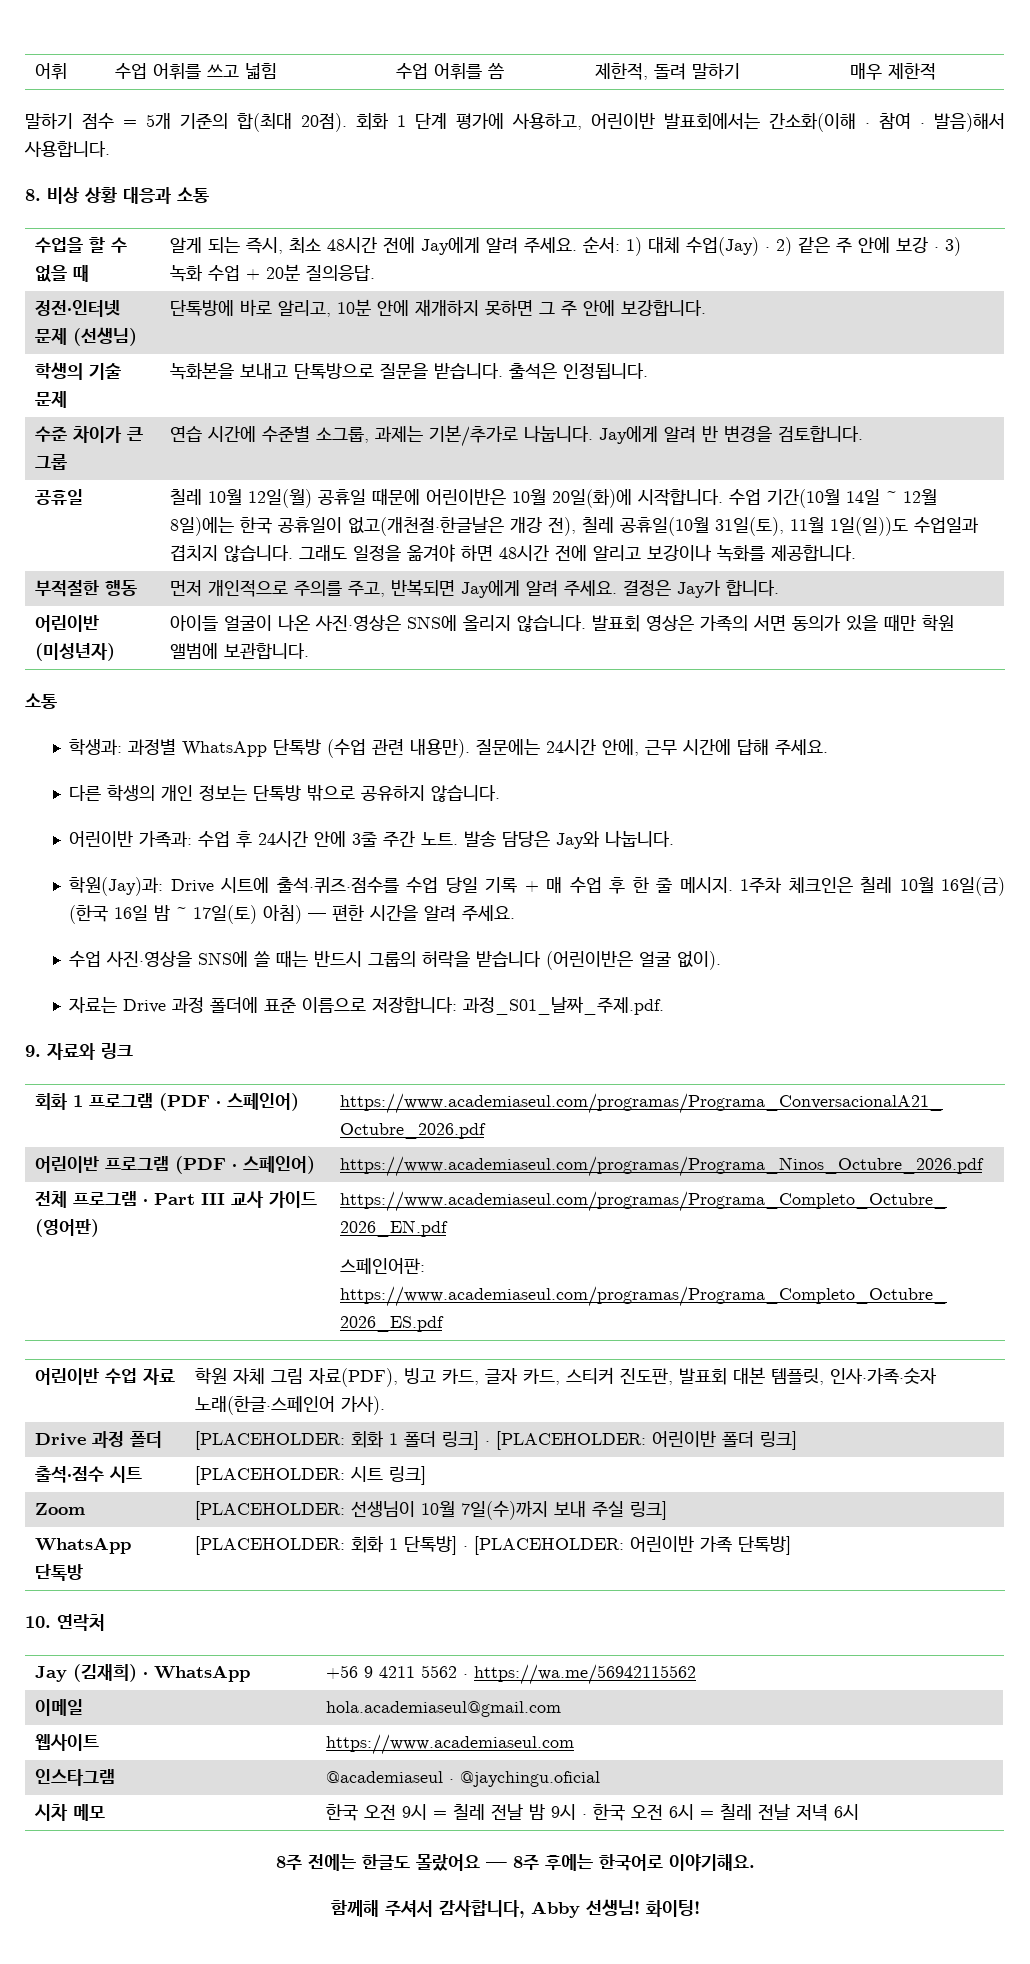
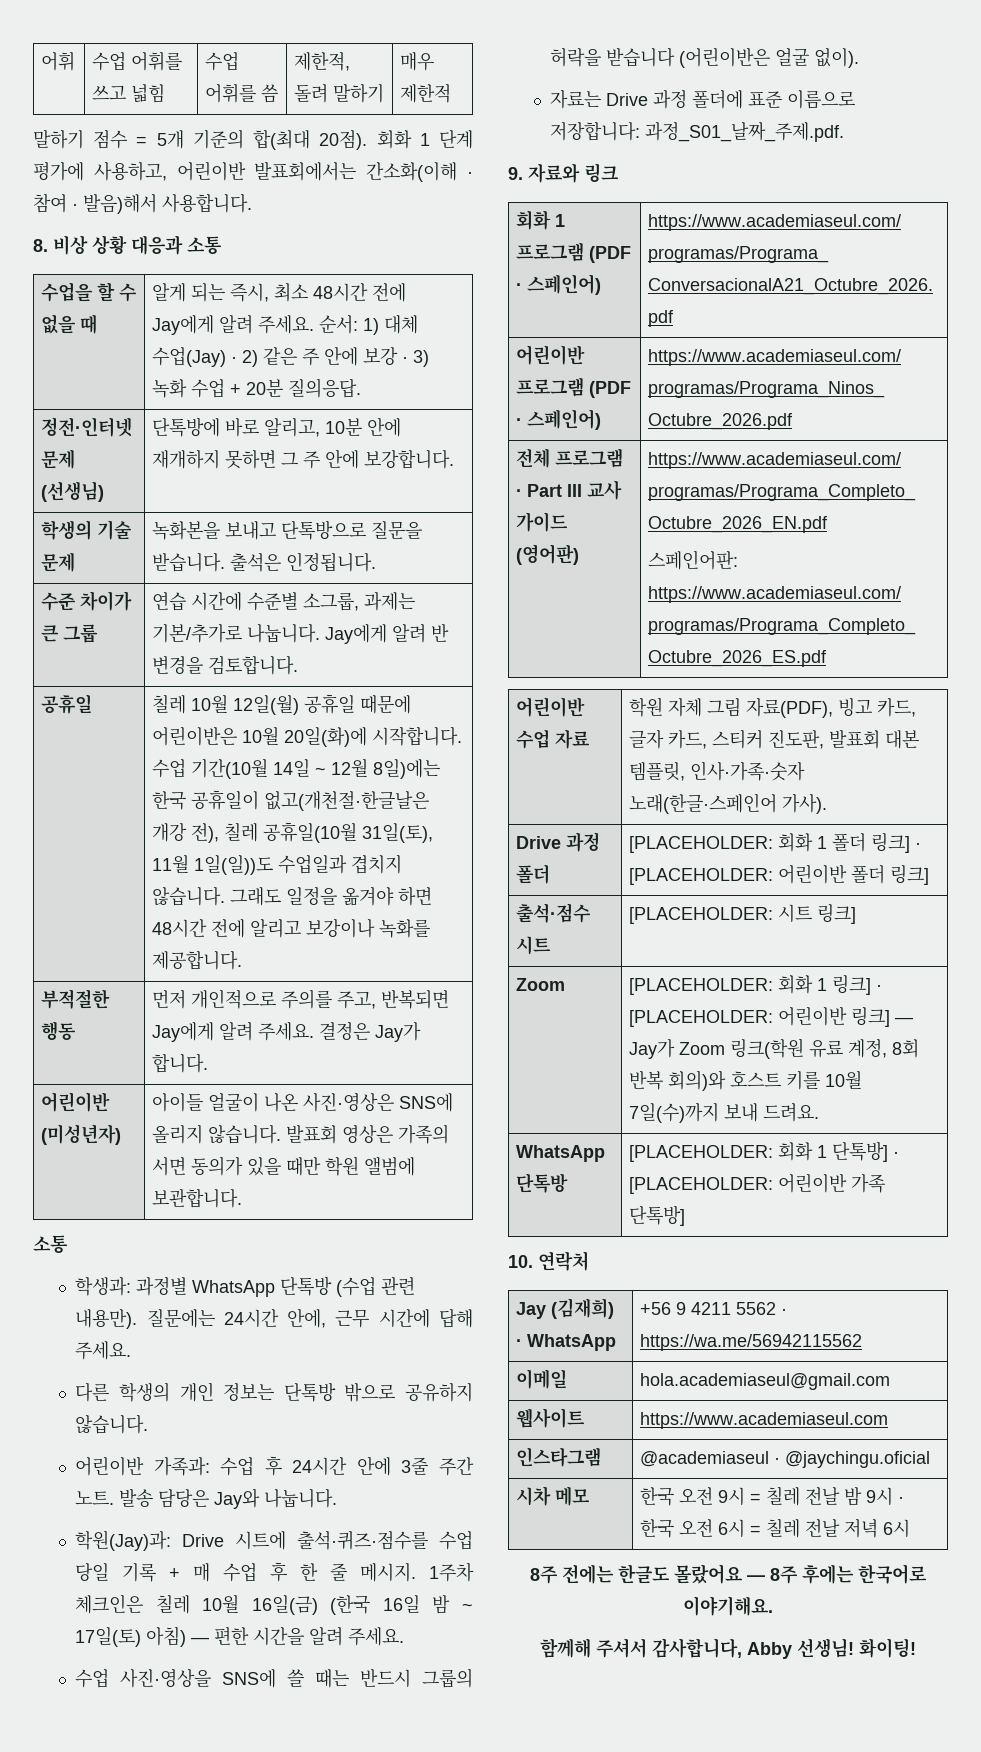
[350,1501,415,1517] 선생님이 -> [778,975,883,995] [629,1007,914,1027] [629,1038,920,1059] [629,1070,821,1091] 회화 1 링크] · [PLACEHOLDER: 어린이반 링크] — Jay가 Zoom 링크(학원 유료 계정, 8회 반복 회의)와 호스트 키를
[591,1501,667,1520] 주실 링크] -> [763,1103,820,1122] 드려요.

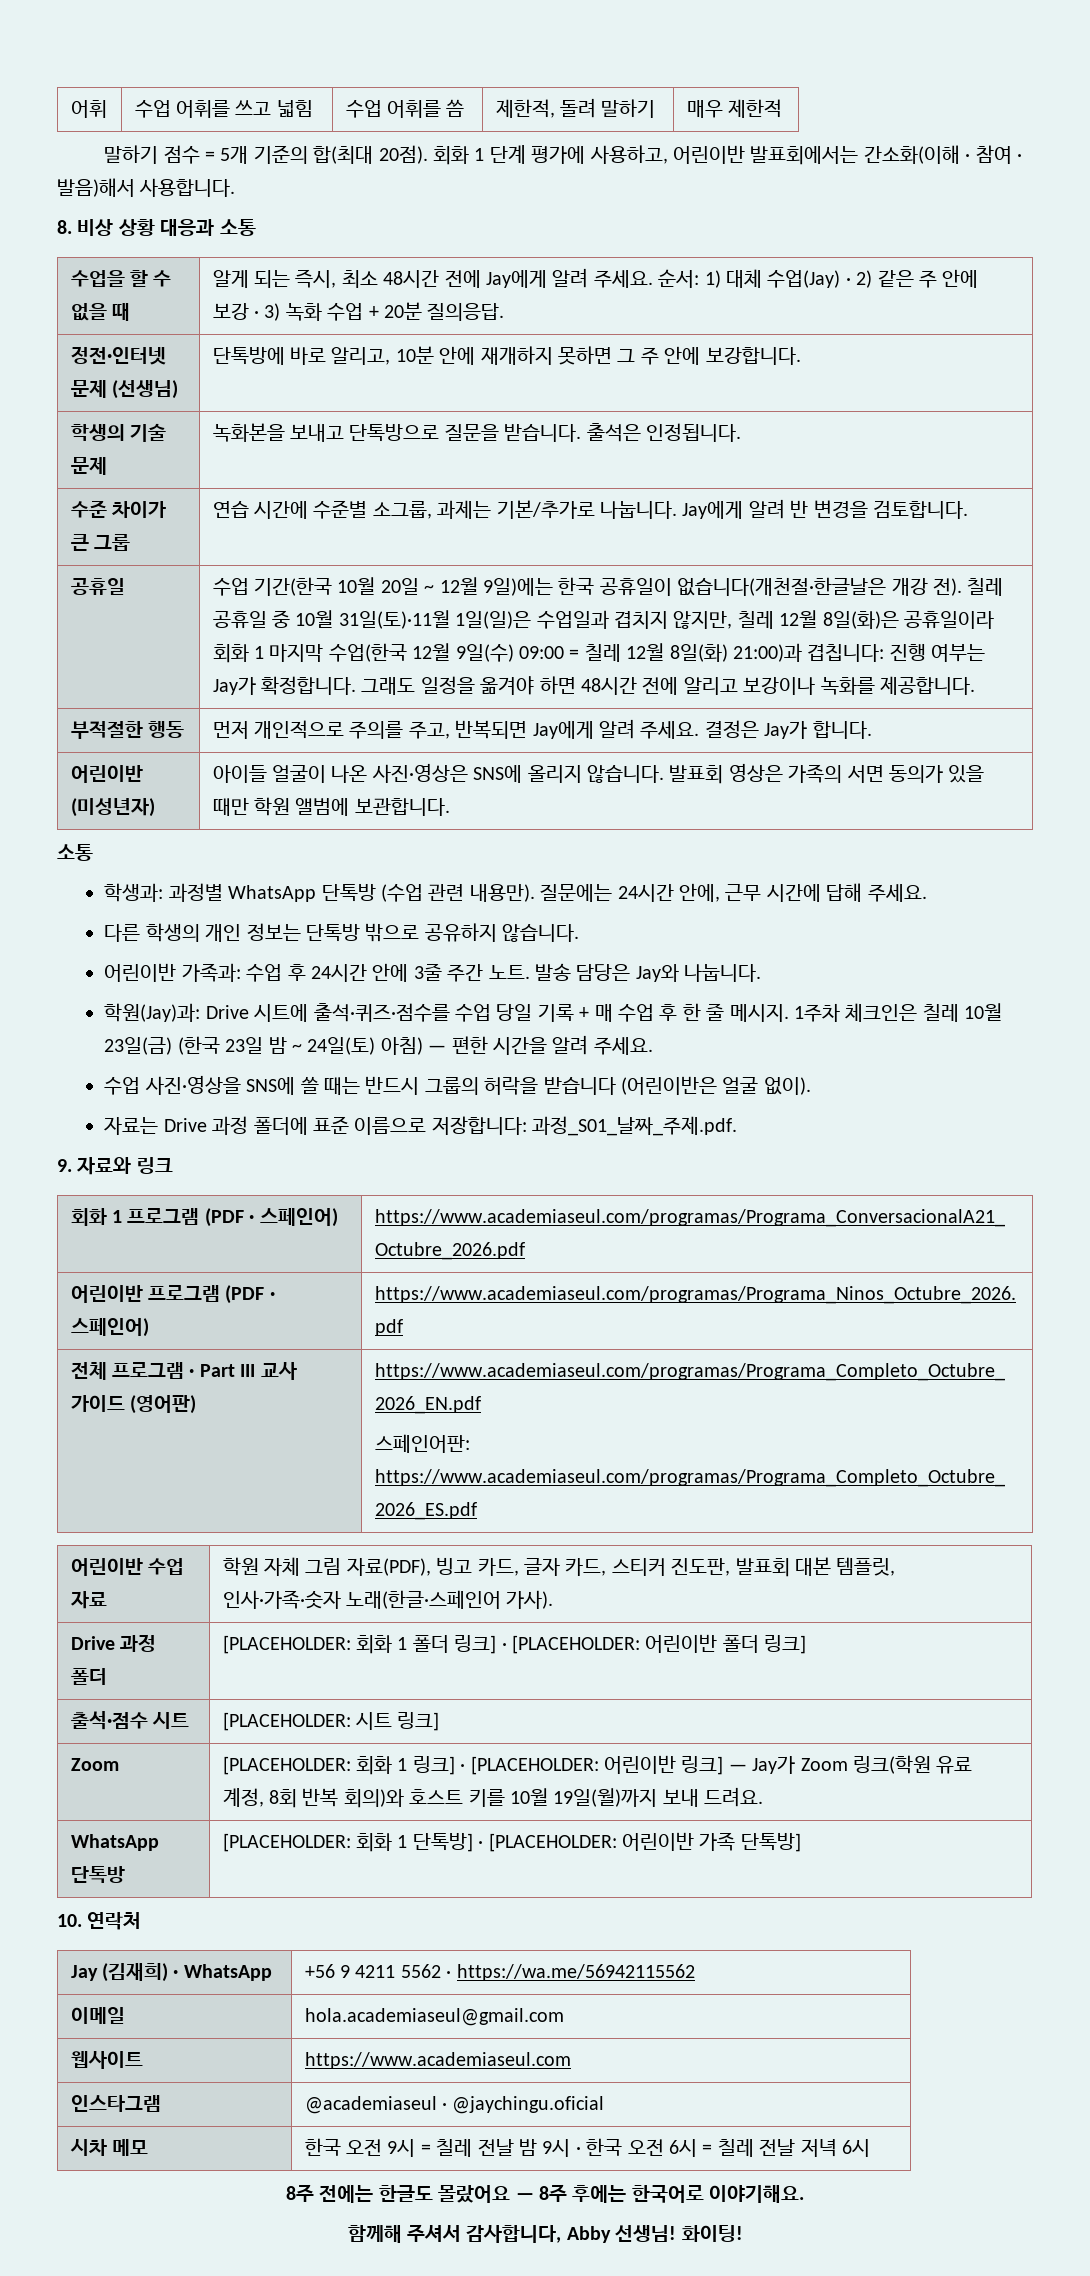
[152,694,412,715] [152,726,463,747] [152,759,311,779] 칠레 10월 12일(월) 공휴일 때문에 어린이반은 10월 20일(화)에 시작합니다. 수업 기간(10월 14일 -> [212,577,419,596] 수업 기간(한국 10월 20일
[373,759,441,779] 8일)에는 -> [482,578,553,596] 9일)에는
[264,791,430,811] [152,822,434,843] [152,854,403,875] [152,886,226,906] 없고(개천절·한글날은 개강 전), 칠레 공휴일(10월 31일(토), 11월 1일(일))도 수업일과 겹치지 않습니다. -> [677,577,1004,596] [212,610,994,629] [212,643,986,663] [212,676,356,695] 없습니다(개천절·한글날은 개강 전). 칠레 공휴일 중 10월 31일(토)·11월 1일(일)은 수업일과 겹치지 않지만, 칠레 12월 8일(화)은 공휴일이라 회화 1 마지막 수업(한국 12월 9일(수) 09:00 = 칠레 12월 8일(화) 21:00)과 겹칩니다: 진행 여부는 Jay가 확정합니다.
[251,1595,420,1615] 16일(금) (한국 16일 -> [104,1036,264,1055] 23일(금) (한국 23일
[75,1627,142,1647] 17일(토) -> [307,1037,376,1055] 24일(토)
[629,1102,720,1123] 7일(수)까지 -> [553,1788,658,1807] 19일(월)까지

